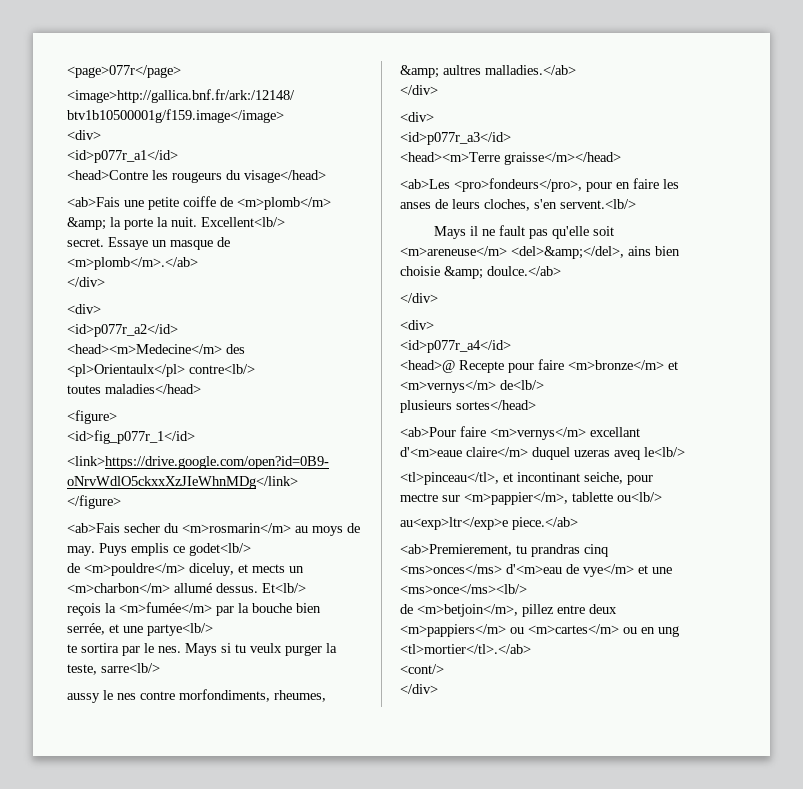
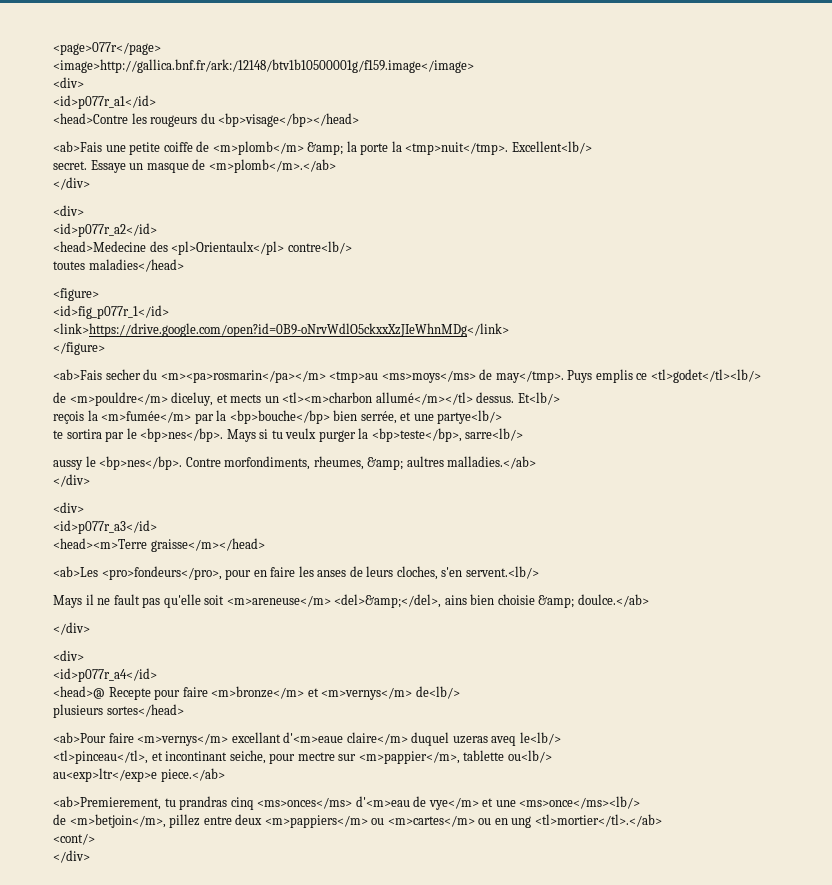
[244,170,326,183] visage</head> -> [218,113,360,127] <bp>visage</bp></head>
[171,217,197,227] nuit. -> [405,142,509,155] <tmp>nuit</tmp>.
[67,344,222,354] <head><m>Medecine</m> -> [53,241,146,252] <head>Medecine
[182,523,360,536] [67,546,95,556] <m>rosmarin</m> au moys de may. -> [160,369,564,383] <m><pa>rosmarin</pa></m> <tmp>au <ms>moys</ms> de may</tmp>.
[189,543,251,556] godet<lb/> -> [650,369,761,383] <tl>godet</tl><lb/>
[67,583,212,593] <m>charbon</m> allumé -> [282,392,473,405] <tl><m>charbon allumé</m></tl>
[252,603,292,613] bouche -> [229,410,330,424] <bp>bouche</bp>
[158,646,181,653] nes. -> [140,428,224,442] <bp>nes</bp>.
[67,664,97,675] teste, -> [371,428,462,442] <bp>teste</bp>,
[117,691,175,700] nes contre -> [99,456,221,470] <bp>nes</bp>. Contre

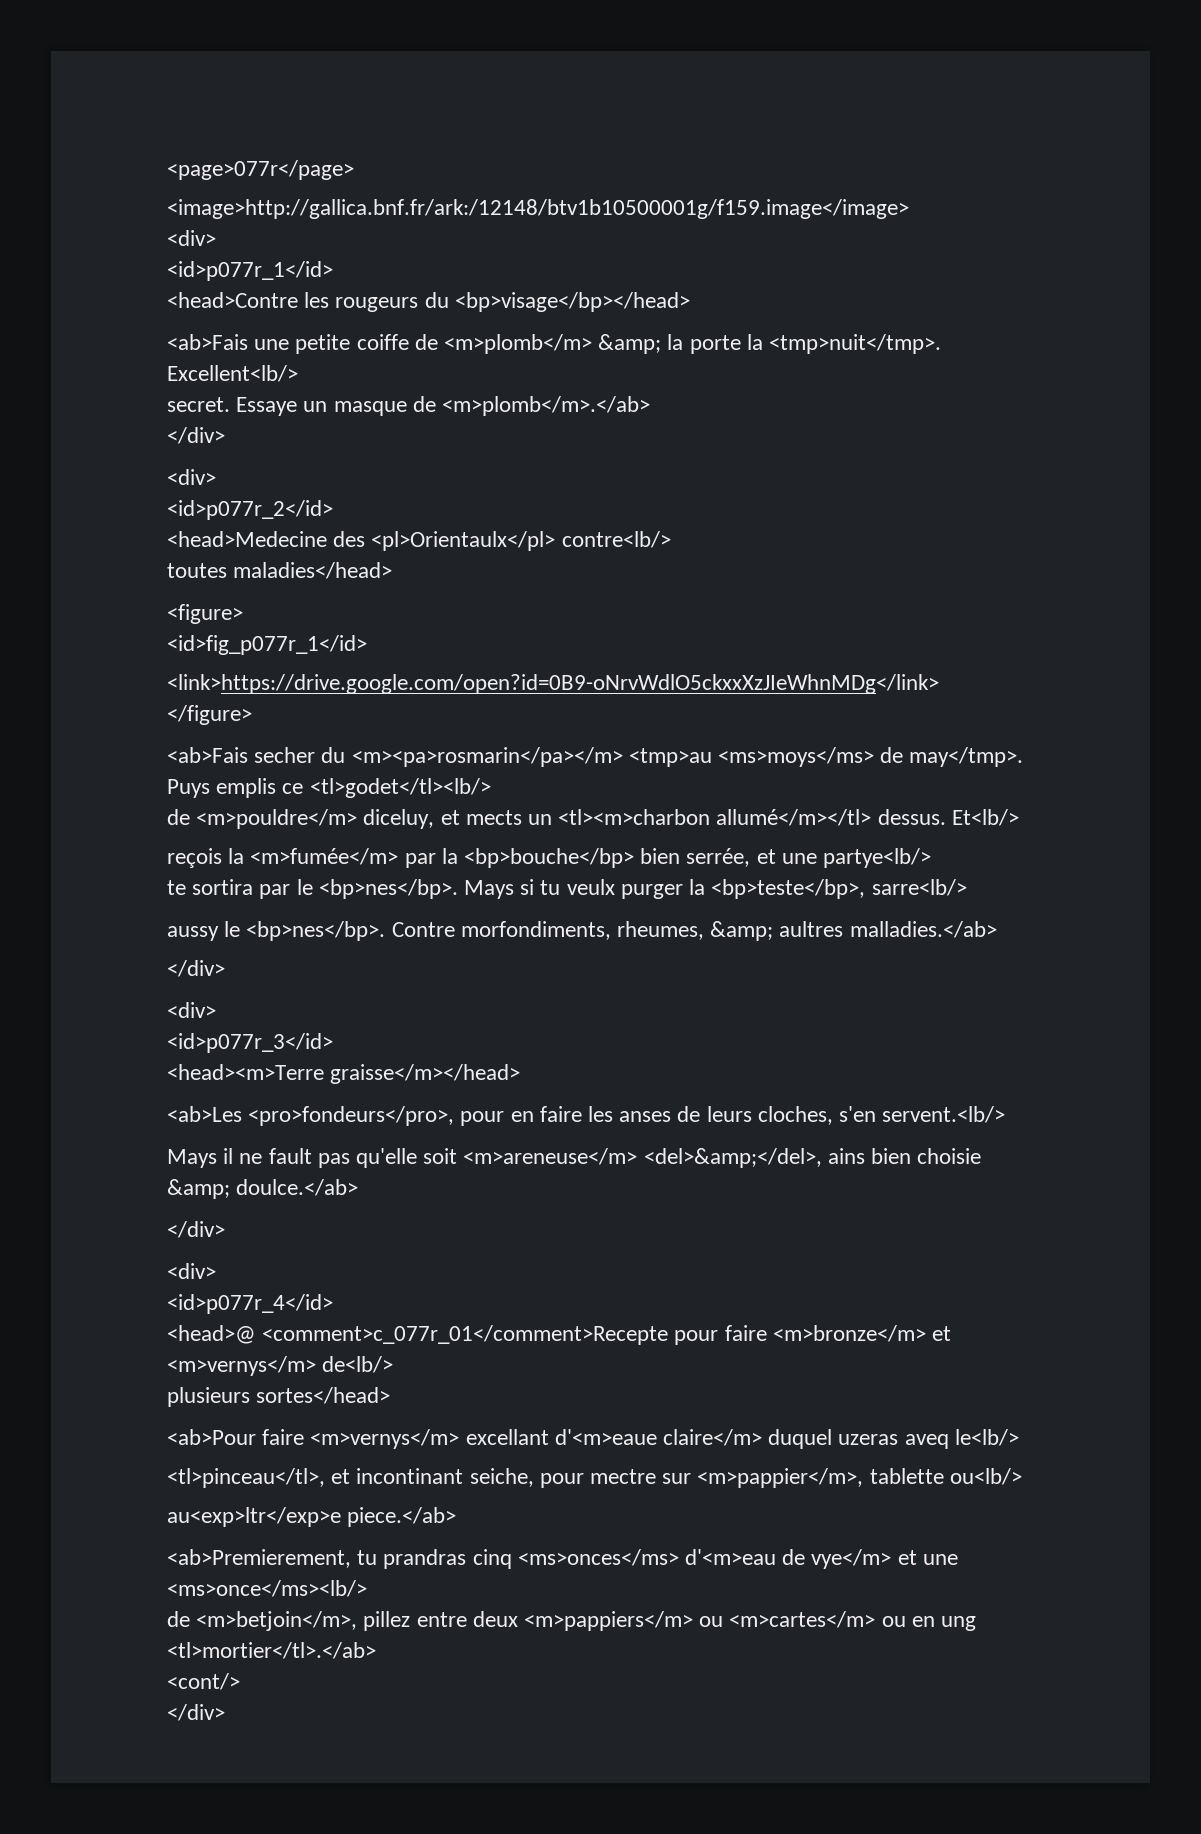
[53,95,156,109] <id>p077r_a1</id> -> [167,261,333,281] <id>p077r_1</id>
[53,223,157,237] <id>p077r_a2</id> -> [167,500,333,520] <id>p077r_2</id>
[53,520,157,534] <id>p077r_a3</id> -> [167,1033,333,1053] <id>p077r_3</id>
[53,668,157,682] <id>p077r_a4</id> -> [167,1294,333,1314] <id>p077r_4</id>
[108,687,151,700] Recepte -> [262,1325,669,1345] <comment>c_077r_01</comment>Recepte

